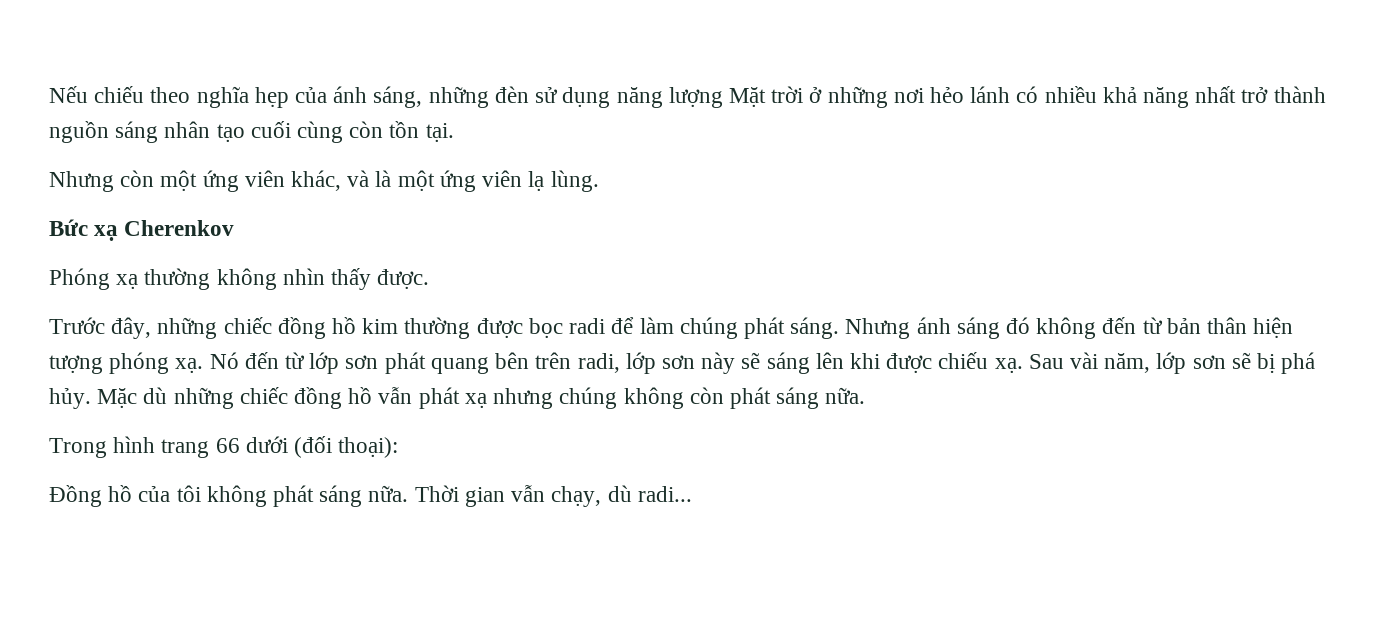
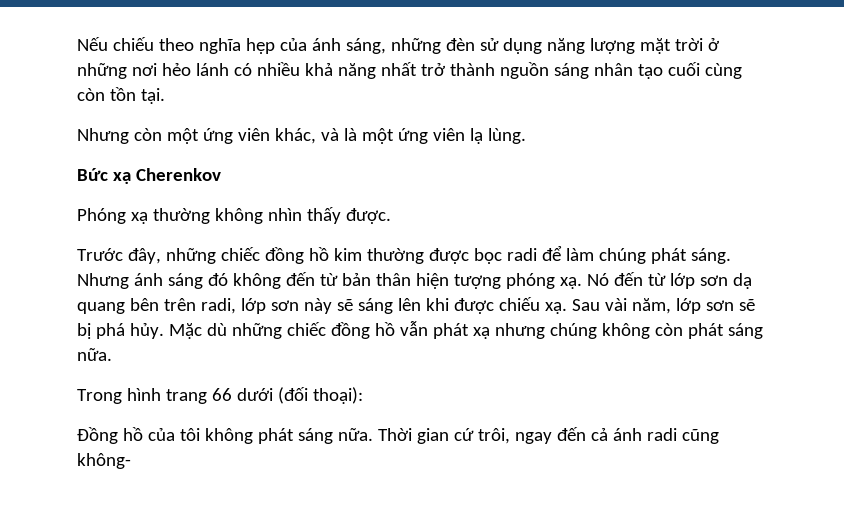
[728,87,766,107] Mặt -> [639,38,671,54] mặt
[384,352,426,374] phát -> [732,273,752,289] dạ
[511,485,692,507] vẫn chạy, dù radi... -> [453,427,719,444] [77,453,131,469] cứ trôi, ngay đến cả ánh radi cũng không-

